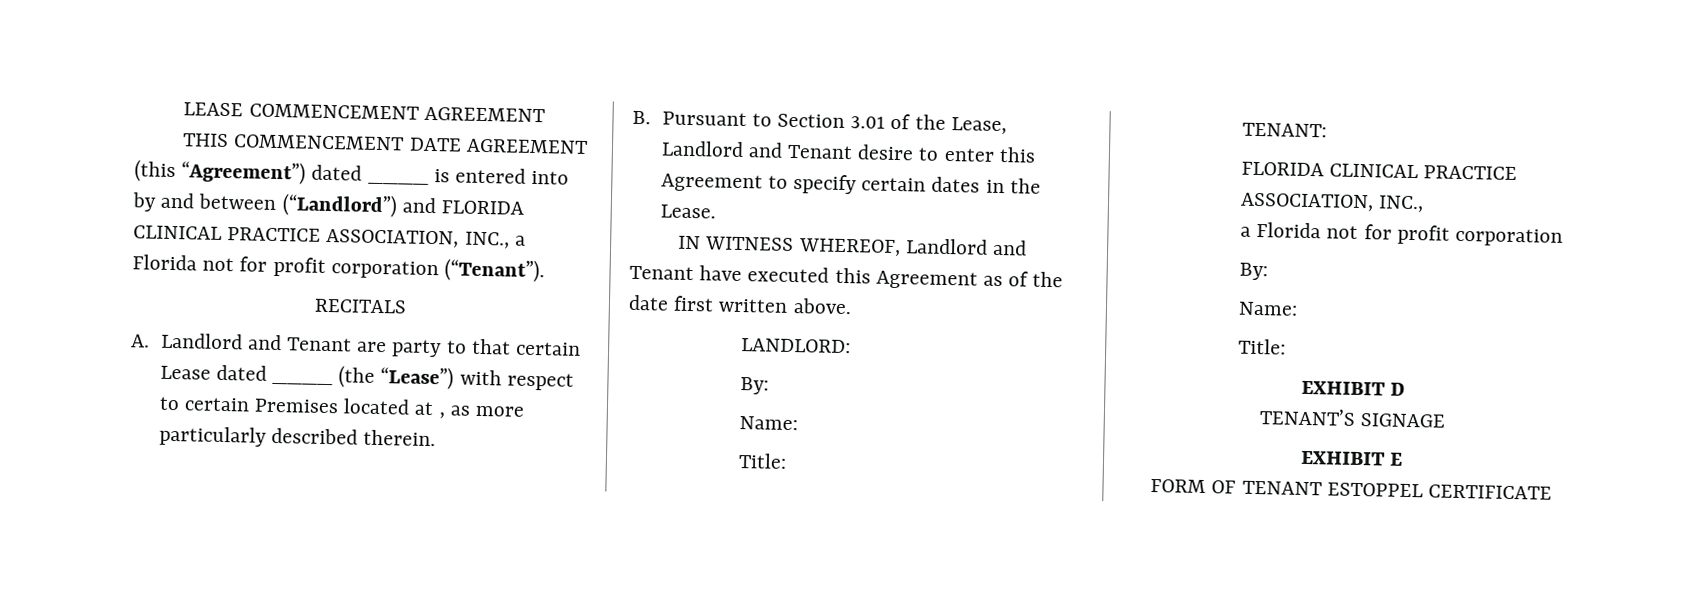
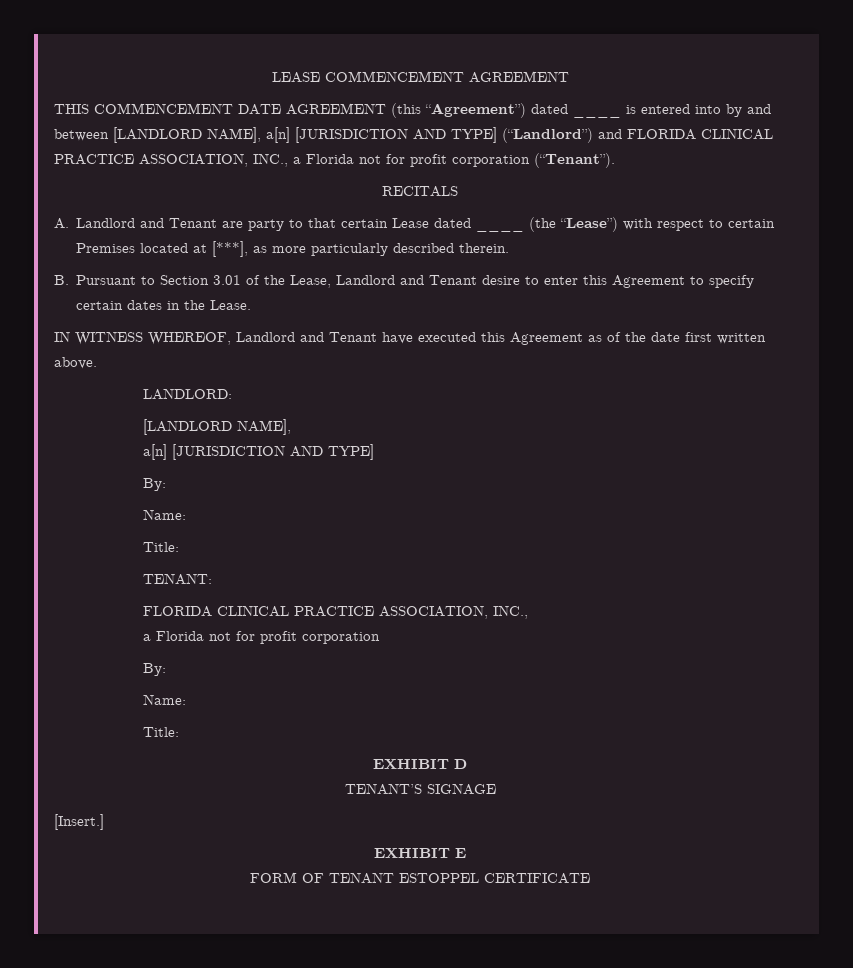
(278, 202) none -> [113,127,497,143] [LANDLORD NAME], a[n] [JURISDICTION AND TYPE]
[438,412,445,419] , -> [212,241,249,257] [***],
(851, 346) none -> [143,419,292,435] [143,444,375,460] // [LANDLORD NAME], // a[n] [JURISDICTION AND TYPE]
(1446, 420) none -> [54,814,104,830] // [Insert.]

